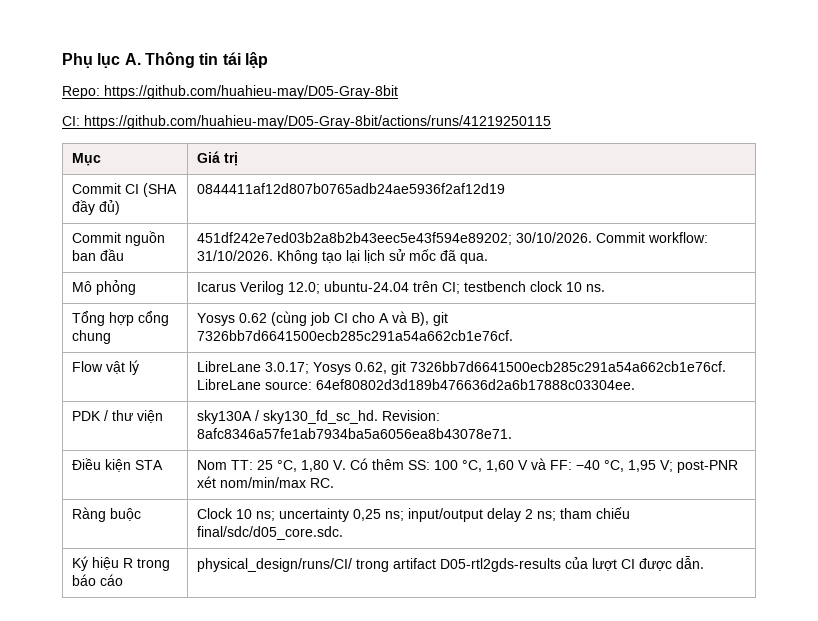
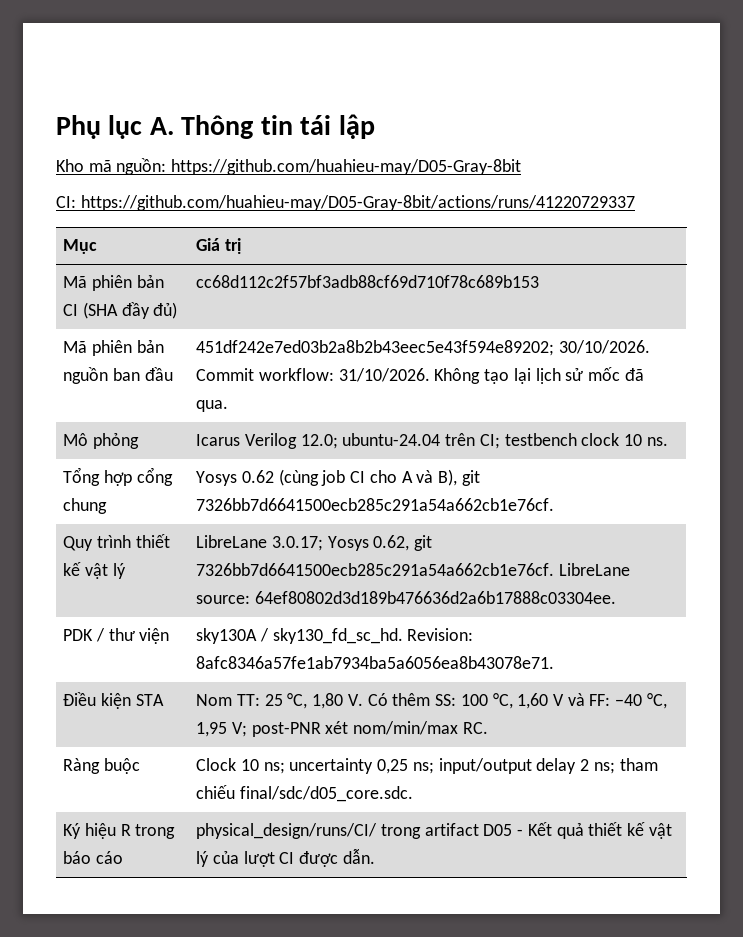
[62,86,100,99] Repo: -> [56,158,167,175] Kho mã nguồn:
[84,115,551,129] https://github.com/huahieu-may/D05-Gray-8bit/actions/runs/41219250115 -> [80,195,635,211] https://github.com/huahieu-may/D05-Gray-8bit/actions/runs/41220729337
[72,183,122,194] Commit -> [63,275,164,291] Mã phiên bản
[197,183,506,194] [72,232,122,243] 0844411af12d807b0765adb24ae5936f2af12d19 // Commit -> [196,275,540,288] [63,340,164,356] cc68d112c2f57bf3adb88cf69d710f78c689b153 // Mã phiên bản
[72,361,104,372] Flow -> [63,534,170,551] [63,562,82,576] Quy trình thiết kế
[440,558,562,572] D05-rtl2gds-results -> [483,822,672,839] [196,851,210,867] D05 - Kết quả thiết kế vật lý

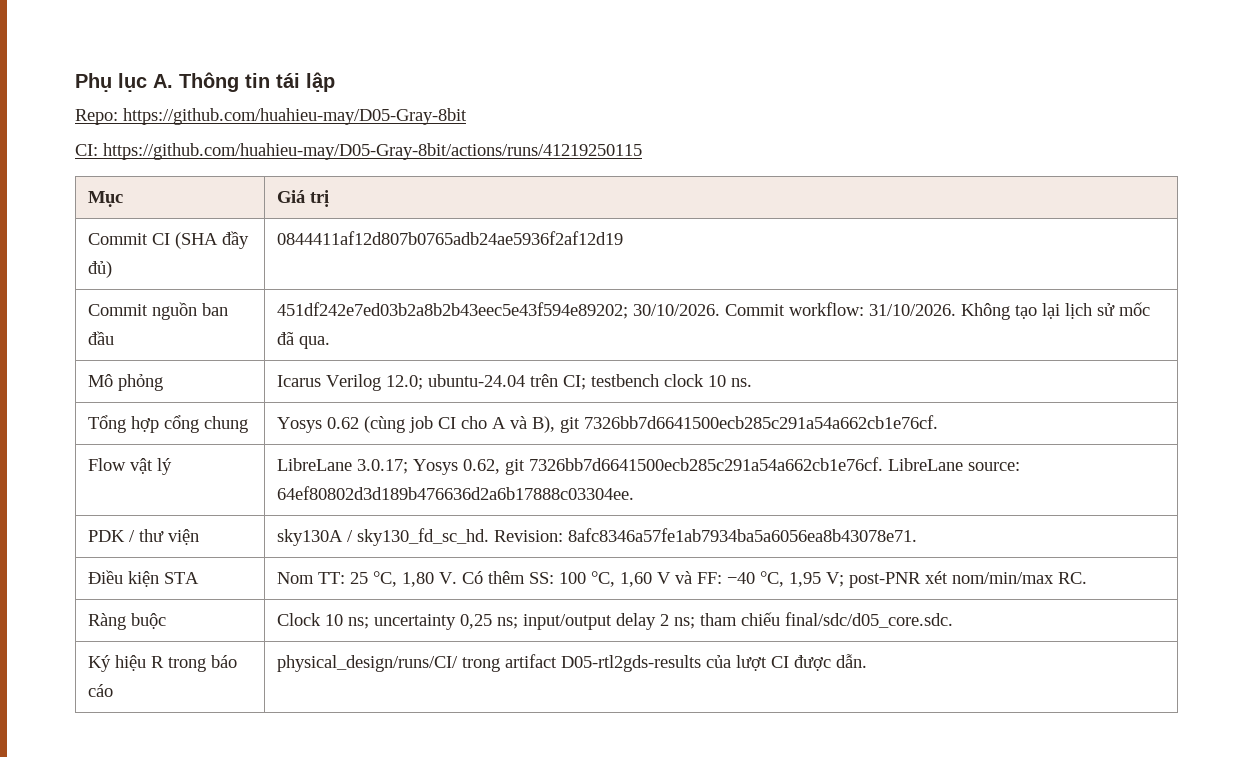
[56,158,167,175] Kho mã nguồn: -> [75,109,118,125] Repo:
[80,195,635,211] https://github.com/huahieu-may/D05-Gray-8bit/actions/runs/41220729337 -> [103,143,642,160] https://github.com/huahieu-may/D05-Gray-8bit/actions/runs/41219250115
[63,275,164,291] Mã phiên bản -> [88,233,149,245] Commit
[196,275,540,288] [63,340,164,356] cc68d112c2f57bf3adb88cf69d710f78c689b153 // Mã phiên bản -> [277,231,624,245] [88,304,149,316] 0844411af12d807b0765adb24ae5936f2af12d19 // Commit
[63,534,170,551] [63,562,82,576] Quy trình thiết kế -> [88,458,127,471] Flow
[483,822,672,839] [196,851,210,867] D05 - Kết quả thiết kế vật lý -> [561,655,702,672] D05-rtl2gds-results

